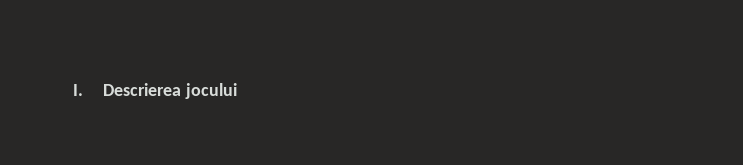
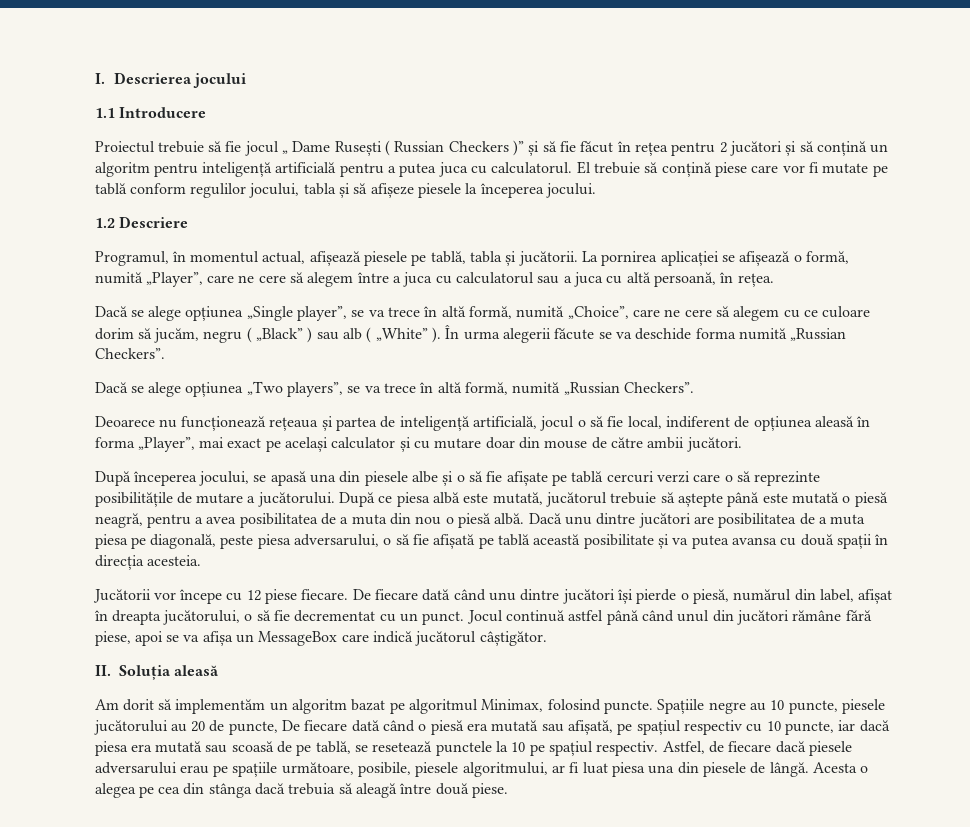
(237, 91) none -> [94,107,206,118] [94,140,889,156] [94,161,888,177] [94,183,597,198] [94,216,188,228] [94,251,849,266] [94,272,774,287] [94,306,871,321] [94,324,847,343] [94,348,165,359] [94,381,694,397] [94,416,871,431] [94,437,742,452] [94,471,821,486] [94,492,888,507] [94,513,866,528] [94,534,889,549] [94,555,201,570] [92,589,893,604] [93,610,872,625] [94,631,547,646] [94,665,219,680] [94,699,885,714] [93,720,890,735] [94,741,852,756] [94,762,869,777] [94,783,509,798] // 1.1 Introducere // Proiectul trebuie să fie jocul „ Dame Rusești ( Russian Checkers )” și să fie făcut în rețea pentru 2 jucători și să conțină un algoritm pentru inteligență artificială pentru a putea juca cu calculatorul. El trebuie să conțină piese care vor fi mutate pe tablă conform regulilor jocului, tabla și să afișeze piesele la începerea jocului. // 1.2 Descriere // Programul, în momentul actual, afișează piesele pe tablă, tabla și jucătorii. La pornirea aplicației se afișează o formă, numită „Player”, care ne cere să alegem între a juca cu calculatorul sau a juca cu altă persoană, în rețea. // Dacă se alege opțiunea „Single player”, se va trece în altă formă, numită „Choice”, care ne cere să alegem cu ce culoare dorim să jucăm, negru ( „Black” ) sau alb ( „White” ). În urma alegerii făcute se va deschide forma numită „Russian Checkers”. // Dacă se alege opțiunea „Two players”, se va trece în altă formă, numită „Russian Checkers”. // Deoarece nu funcționează rețeaua și partea de inteligență artificială, jocul o să fie local, indiferent de opțiunea aleasă în forma „Player”, mai exact pe același calculator și cu mutare doar din mouse de către ambii jucători. // După începerea jocului, se apasă una din piesele albe și o să fie afișate pe tablă cercuri verzi care o să reprezinte posibilitățile de mutare a jucătorului. După ce piesa albă este mutată, jucătorul trebuie să aștepte până este mutată o piesă neagră, pentru a avea posibilitatea de a muta din nou o piesă albă. Dacă unu dintre jucători are posibilitatea de a muta piesa pe diagonală, peste piesa adversarului, o să fie afișată pe tablă această posibilitate și va putea avansa cu două spații în direcția acesteia. // Jucătorii vor începe cu 12 piese fiecare. De fiecare dată când unu dintre jucători își pierde o piesă, numărul din label, afișat în dreapta jucătorului, o să fie decrementat cu un punct. Jocul continuă astfel până când unul din jucători rămâne fără piese, apoi se va afișa un MessageBox care indică jucătorul câștigător. // II. Soluția aleasă // Am dorit să implementăm un algoritm bazat pe algoritmul Minimax, folosind puncte. Spațiile negre au 10 puncte, piesele jucătorului au 20 de puncte, De fiecare dată când o piesă era mutată sau afișată, pe spațiul respectiv cu 10 puncte, iar dacă piesa era mutată sau scoasă de pe tablă, se resetează punctele la 10 pe spațiul respectiv. Astfel, de fiecare dacă piesele adversarului erau pe spațiile următoare, posibile, piesele algoritmului, ar fi luat piesa una din piesele de lângă. Acesta o alegea pe cea din stânga dacă trebuia să aleagă între două piese.

